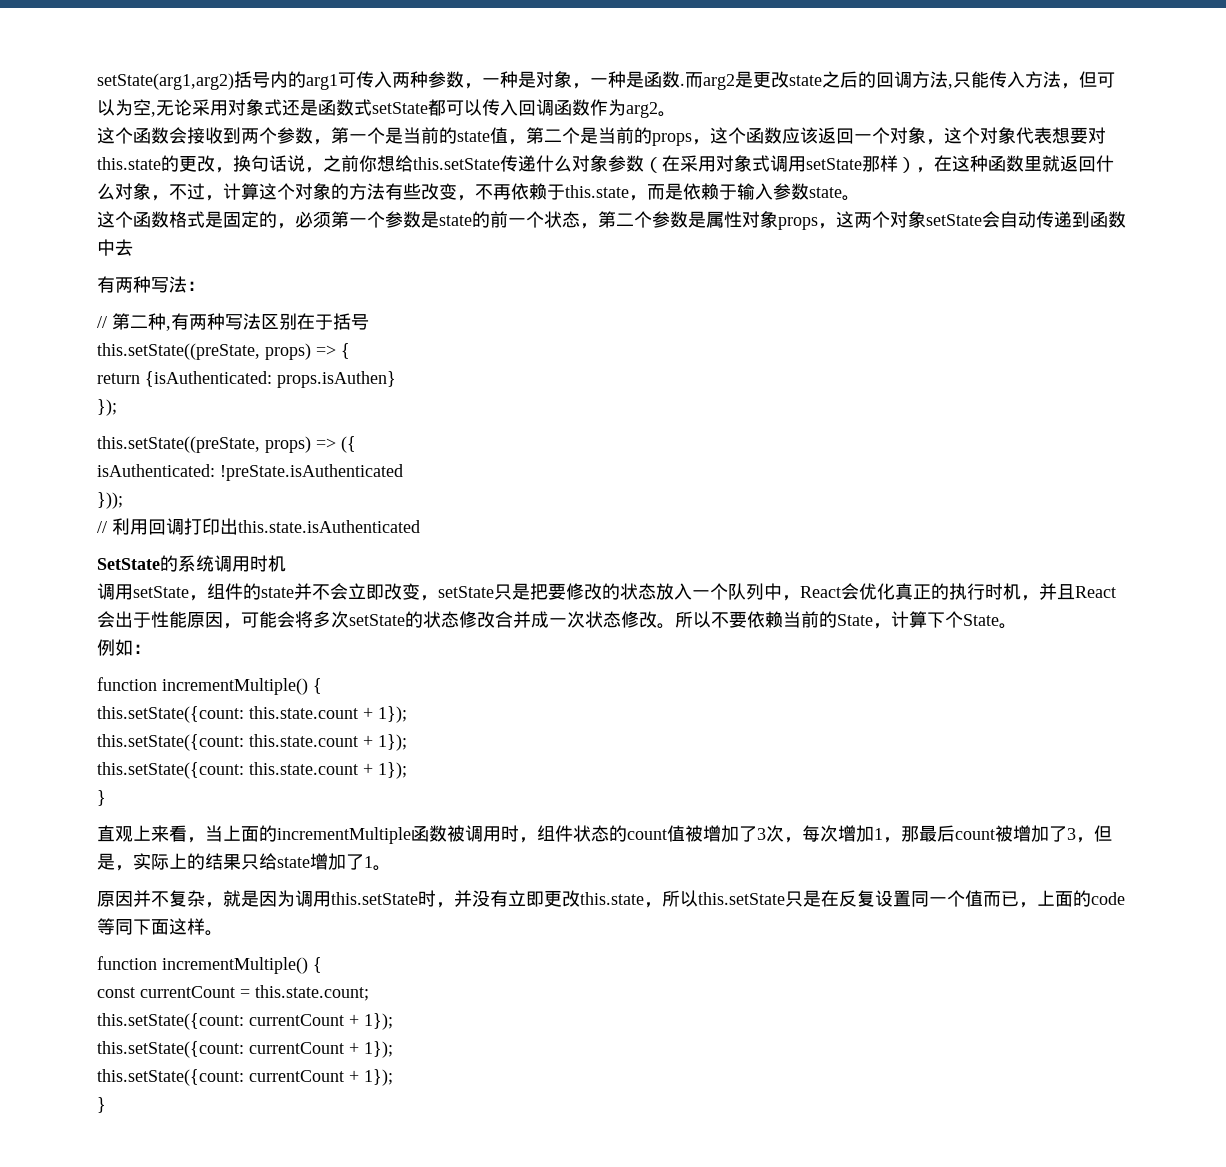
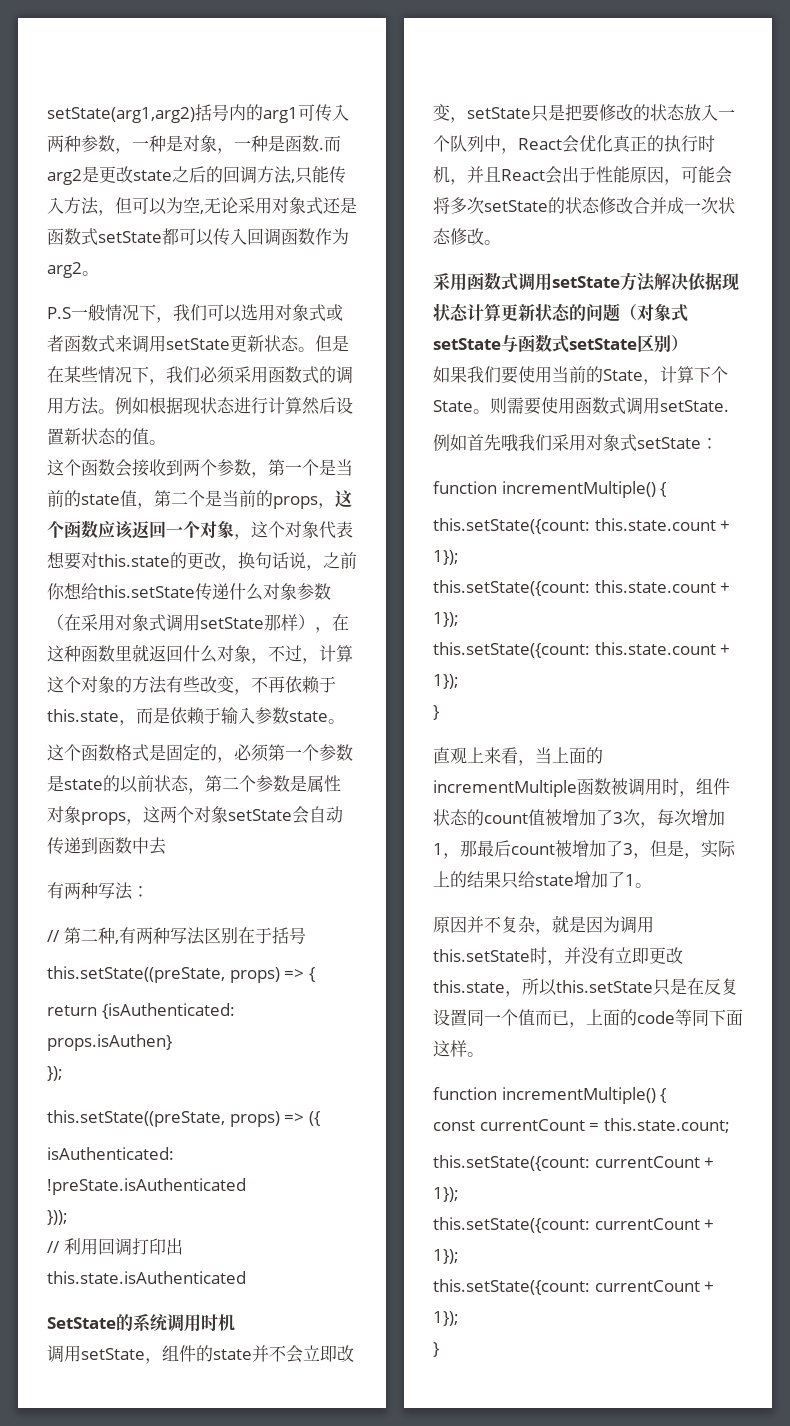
(676, 114) none -> [47,304,343,323] [47,335,349,353] [47,366,353,385] [47,397,353,415] [47,428,166,445] // P.S一般情况下，我们可以选用对象式或者函数式来调用setState更新状态。但是在某些情况下，我们必须采用函数式的调用方法。例如根据现状态进行计算然后设置新状态的值。
[490,211,544,228] 前一个 -> [120,775,154,793] 以前
[675,611,783,628] 所以不要依赖 -> [433,272,739,292] [433,303,688,322] [433,334,688,353] [433,366,552,384] // 采用函数式调用setState方法解决依据现状态计算更新状态的问题（对象式setState与函数式setState区别） // 如果我们要使用
[97,639,133,656] // 例如 -> [490,397,729,415] [433,434,701,452] 则需要使用函数式调用setState. // 例如首先哦我们采用对象式setState

